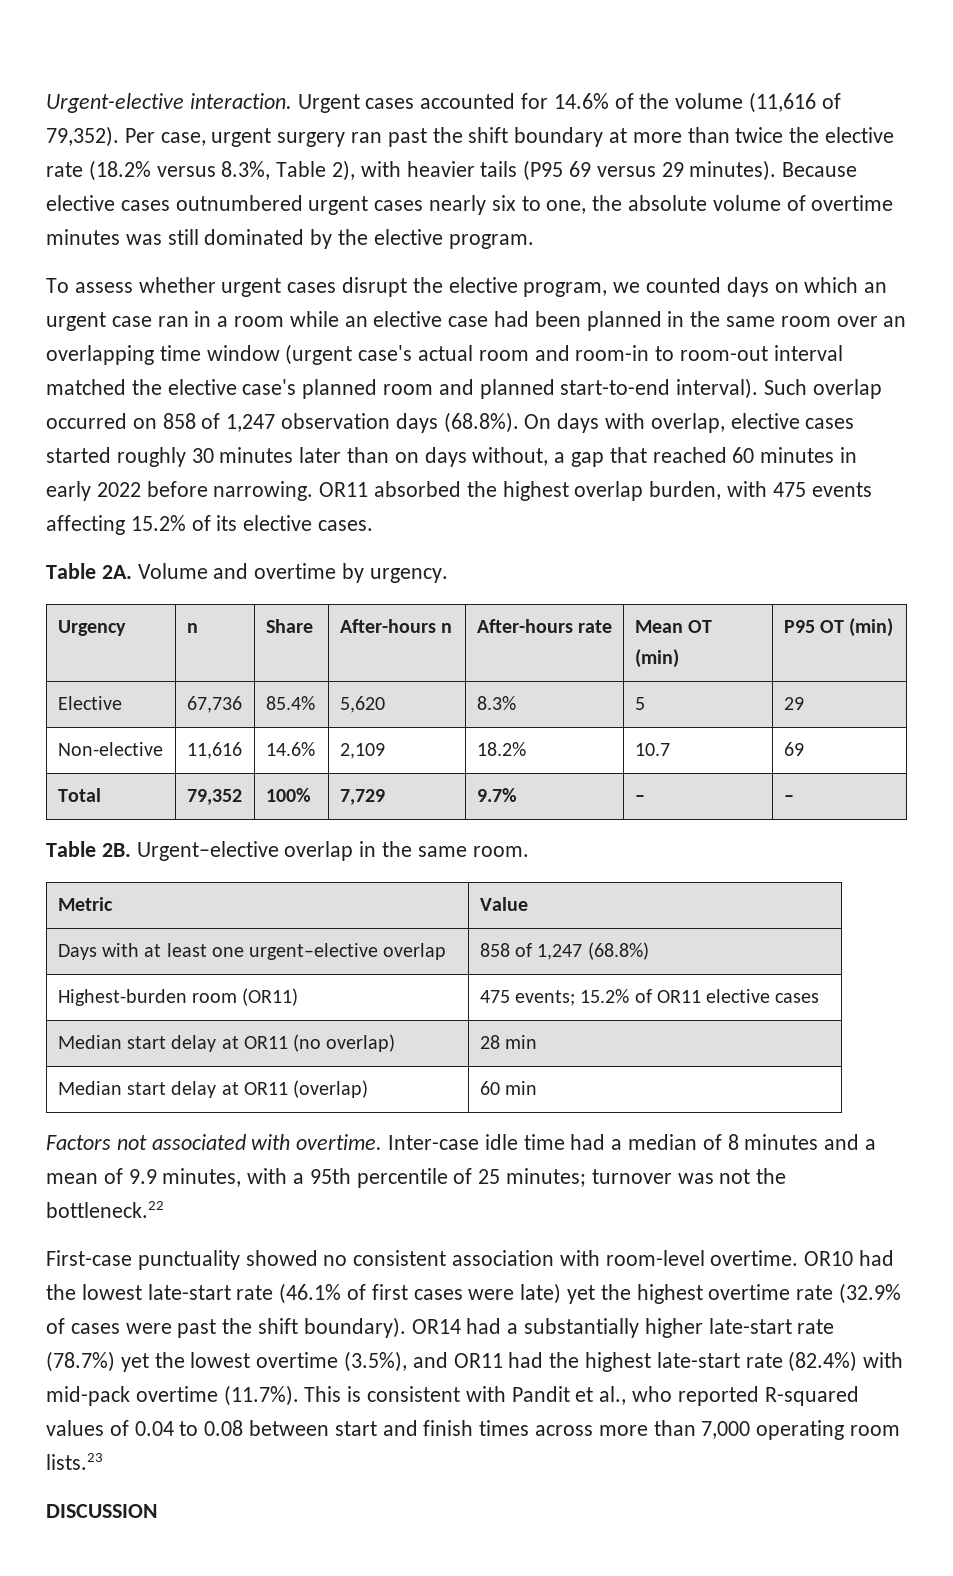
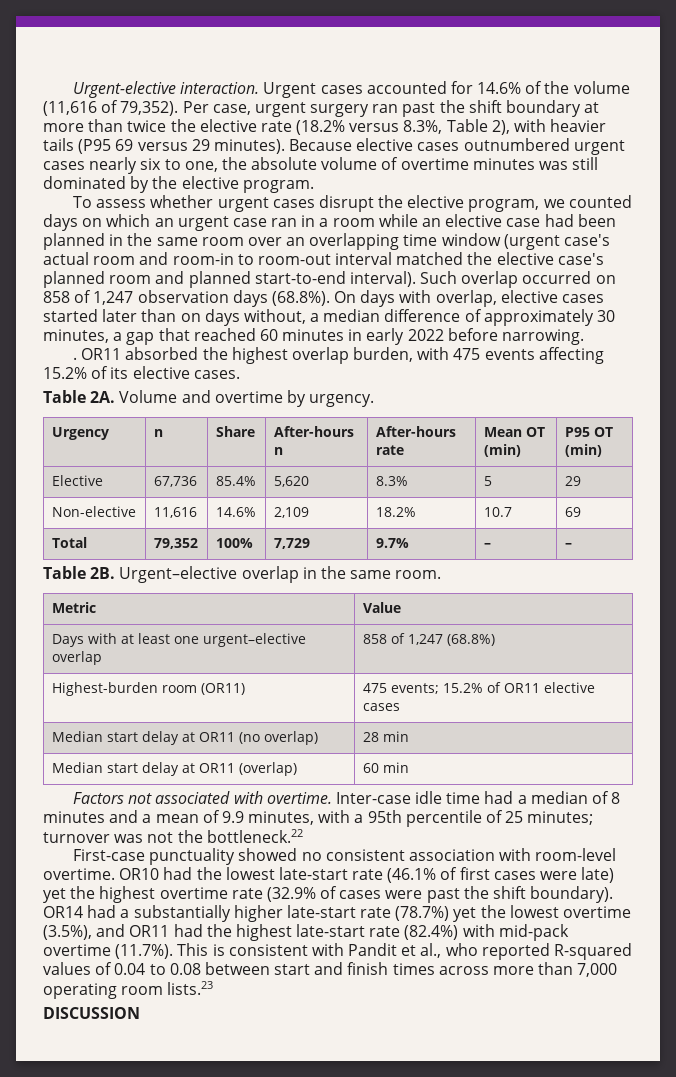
[116,447,294,467] roughly 30 minutes -> (98, 315) none
(566, 457) none -> [323,309,616,326] [43,329,123,343] median difference of approximately 30 minutes, a
(314, 491) none -> [72,357,77,360] // .

